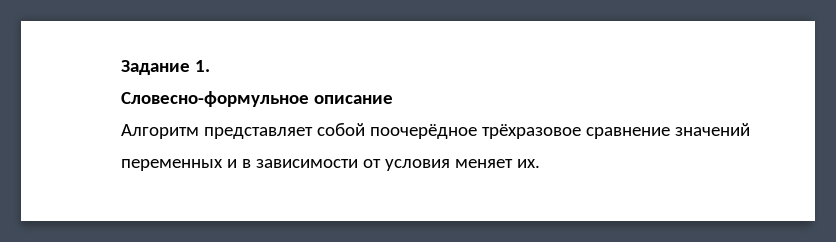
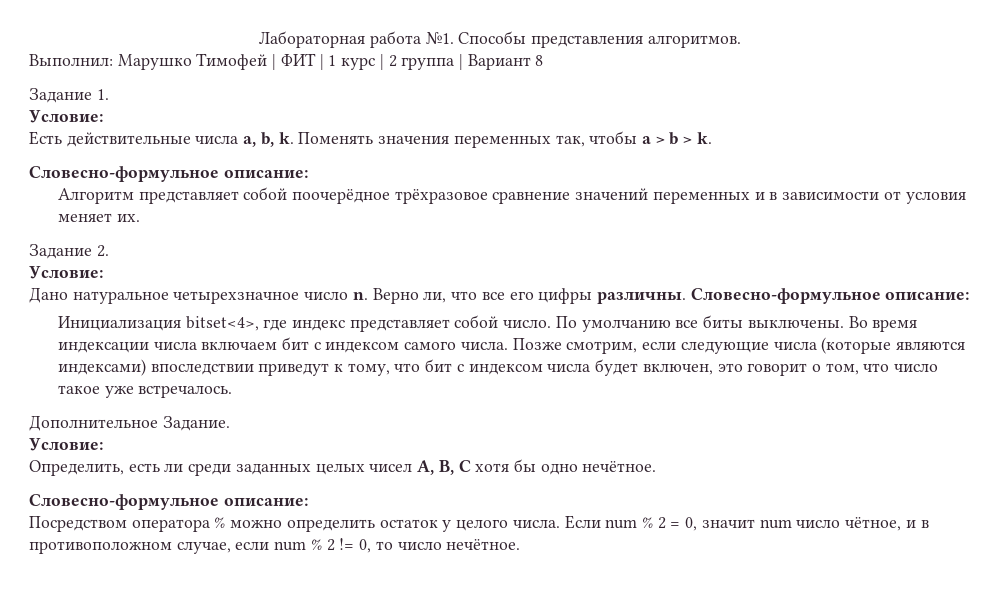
[120,60,210,75] [120,91,393,107] Задание 1. // Словесно-формульное описание -> [259,31,741,48] [29,53,544,70] [29,88,109,103] [29,110,103,123] [29,131,712,148] [29,166,308,182] Лабораторная работа №1. Способы представления алгоритмов. // Выполнил: Марушко Тимофей | ФИТ | 1 курс | 2 группа | Вариант 8 // Задание 1. // Условие: // Есть действительные числа a, b, k. Поменять значения переменных так, чтобы a > b > k. // Словесно-формульное описание:
(540, 163) none -> [29,244,109,259] [29,266,103,279] [29,287,970,304] [57,315,918,332] [57,337,965,354] [57,359,939,376] [57,385,233,398] [29,415,230,431] [29,438,103,451] [29,459,657,476] [29,494,308,510] [29,515,929,532] [29,538,521,554] // Задание 2. // Условие: // Дано натуральное четырехзначное число n. Верно ли, что все его цифры различны. Словесно-формульное описание: // Инициализация bitset<4>, где индекс представляет собой число. По умолчанию все биты выключены. Во время индексации числа включаем бит с индексом самого числа. Позже смотрим, если следующие числа (которые являются индексами) впоследствии приведут к тому, что бит с индексом числа будет включен, это говорит о том, что число такое уже встречалось. // Дополнительное Задание. // Условие: // Определить, есть ли среди заданных целых чисел A, B, C хотя бы одно нечётное. // Словесно-формульное описание: // Посредством оператора % можно определить остаток у целого числа. Если num % 2 = 0, значит num число чётное, и в противоположном случае, если num % 2 != 0, то число нечётное.

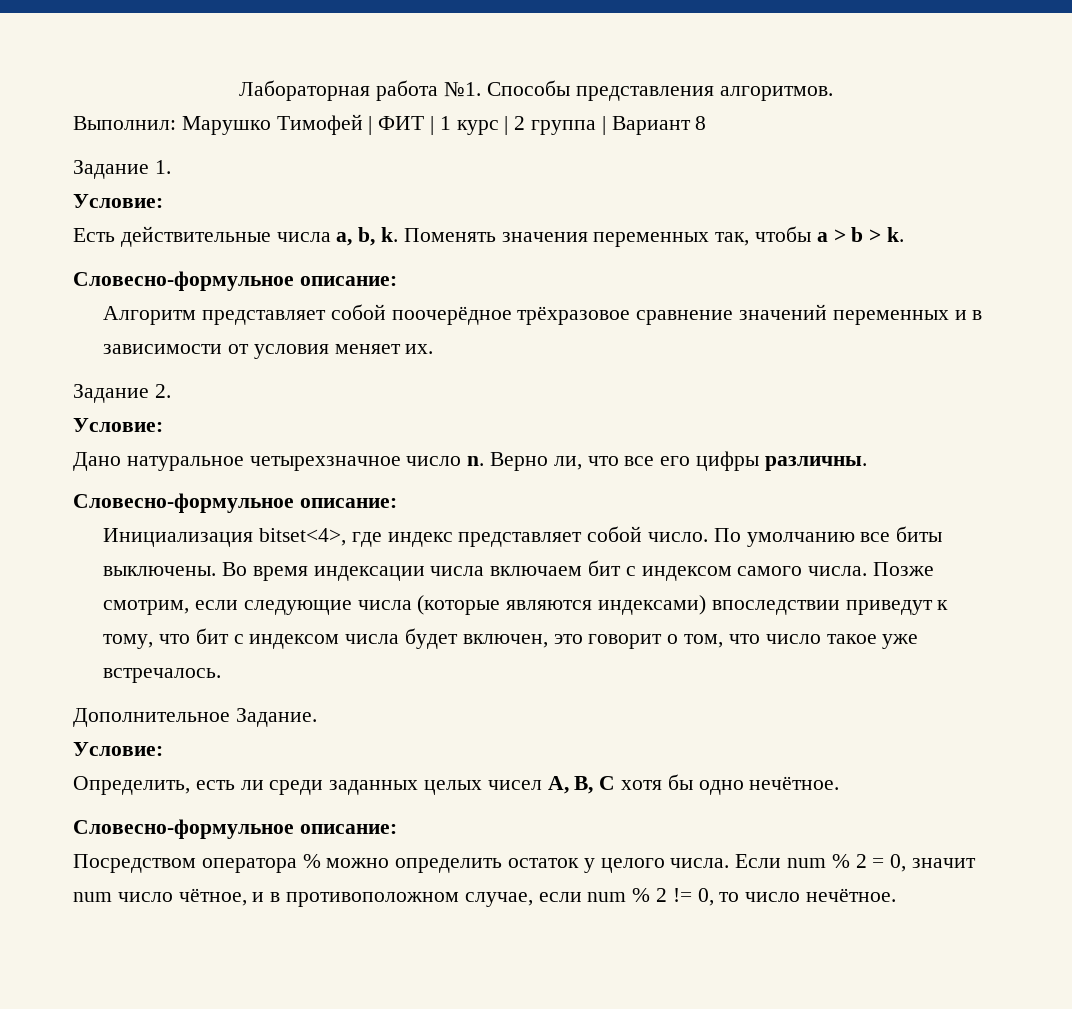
(686, 298) none -> (867, 463) //

